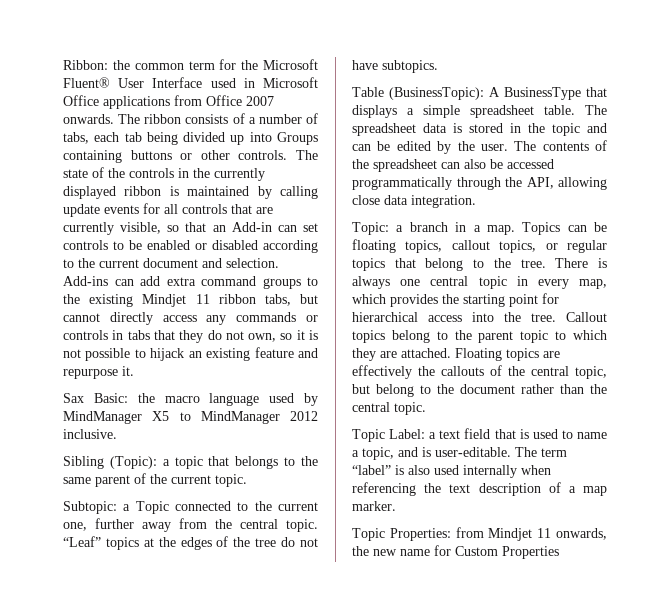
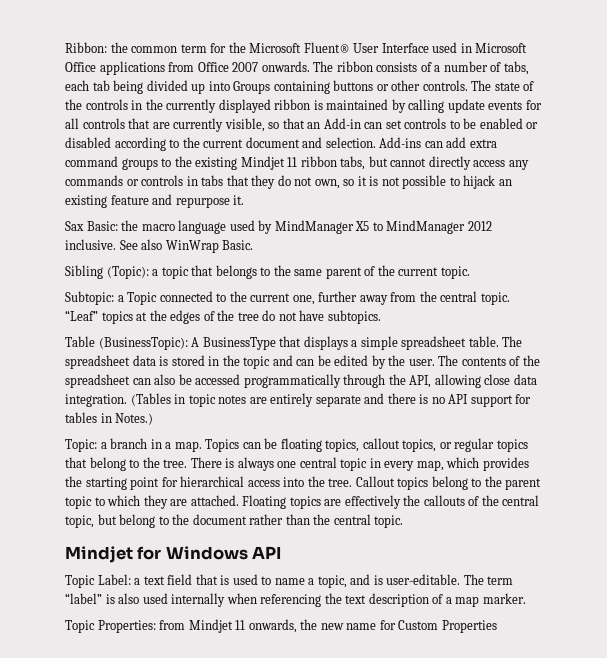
(117, 434) none -> [119,239,254,253] See also WinWrap Basic.
(476, 201) none -> [130,393,532,407] [65,412,154,425] (Tables in topic notes are entirely separate and there is no API support for tables in Notes.)
(426, 408) none -> [65,546,282,563] // Mindjet for Windows API

